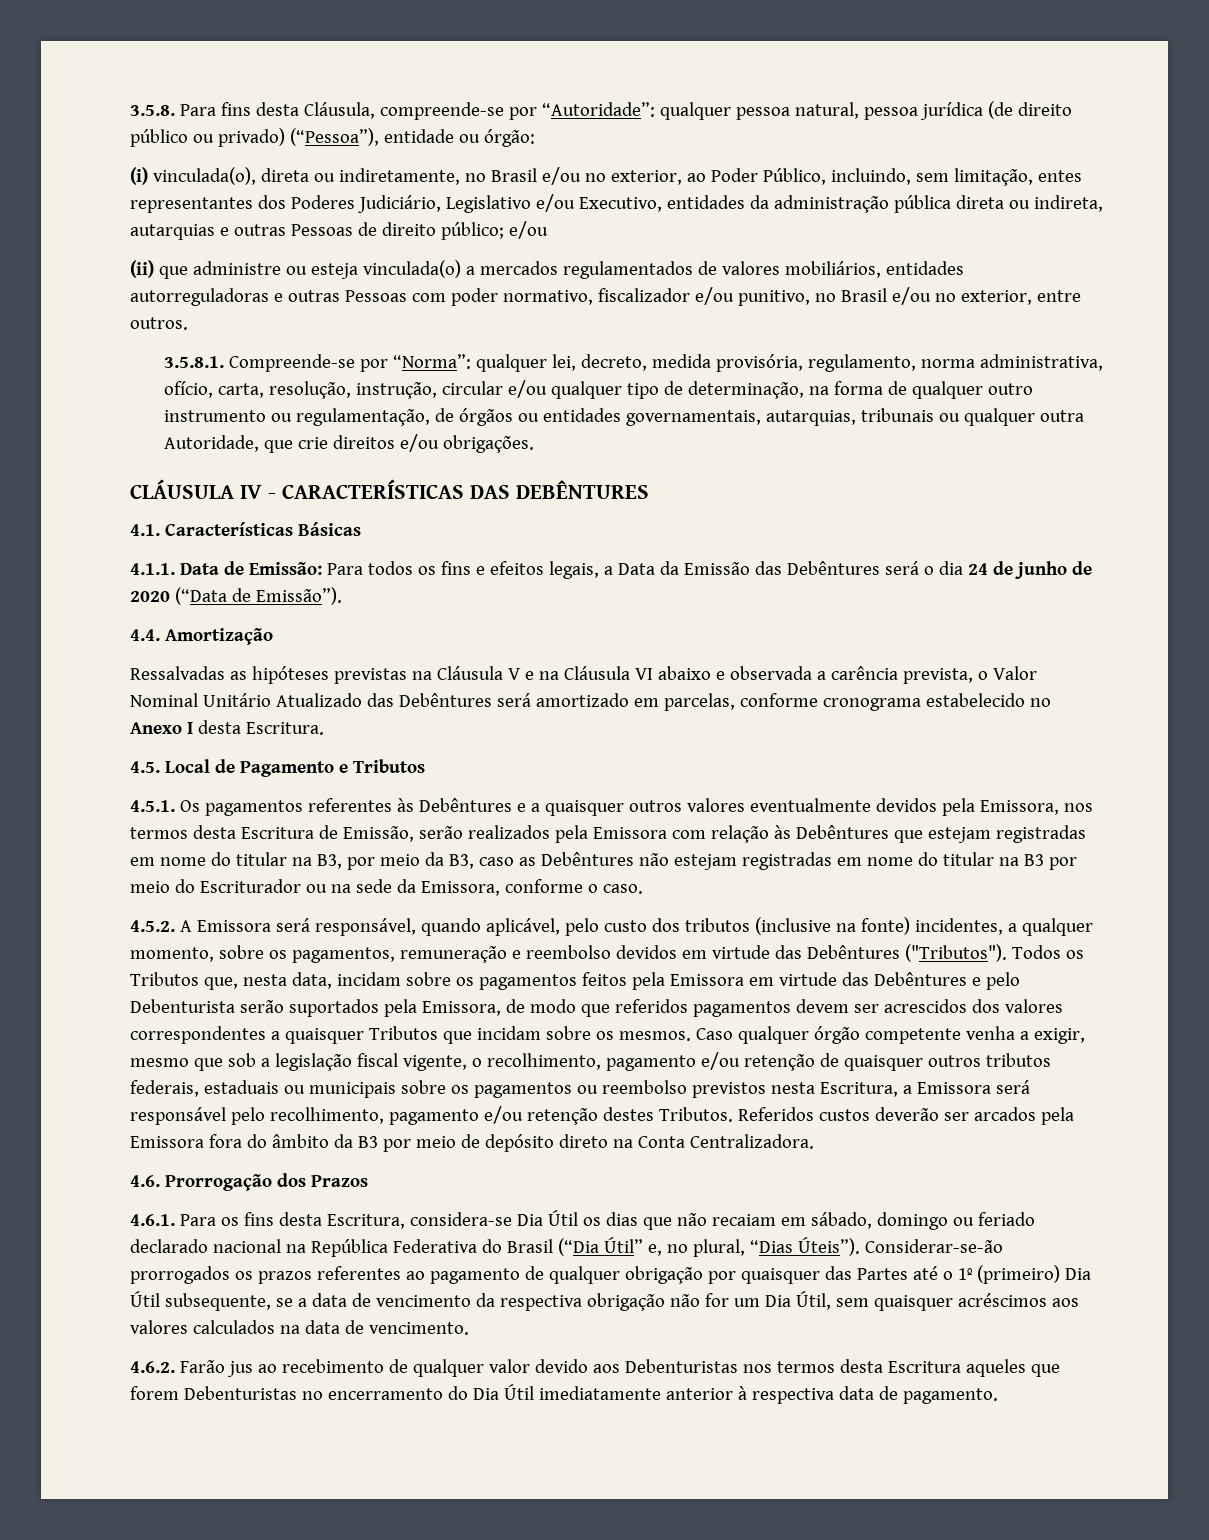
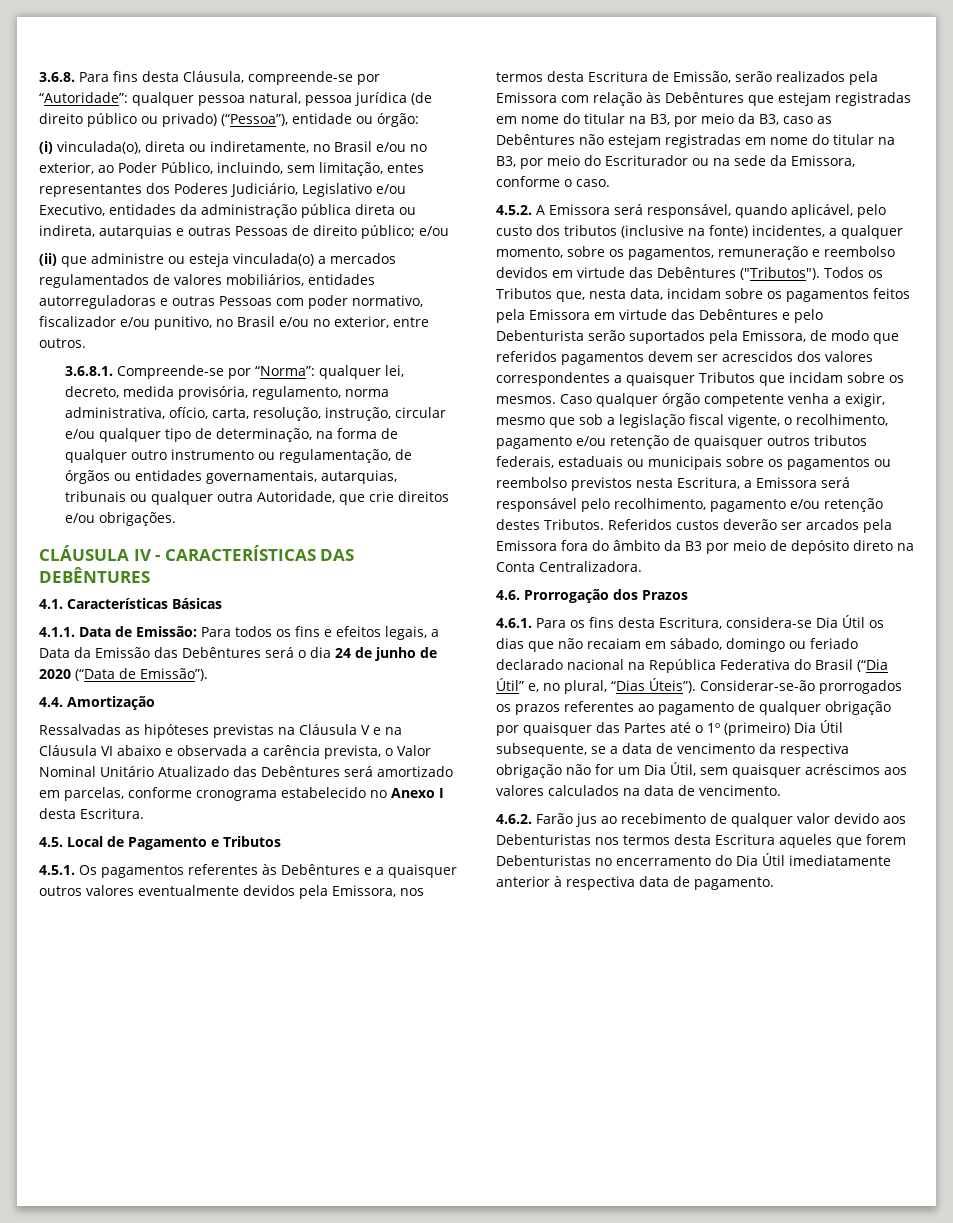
[130,105,175,116] 3.5.8. -> [39,72,75,82] 3.6.8.
[163,356,224,368] 3.5.8.1. -> [64,366,113,376] 3.6.8.1.
[1023,854,1044,866] B3 -> [496,156,516,167] B3,

